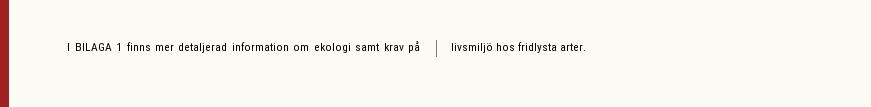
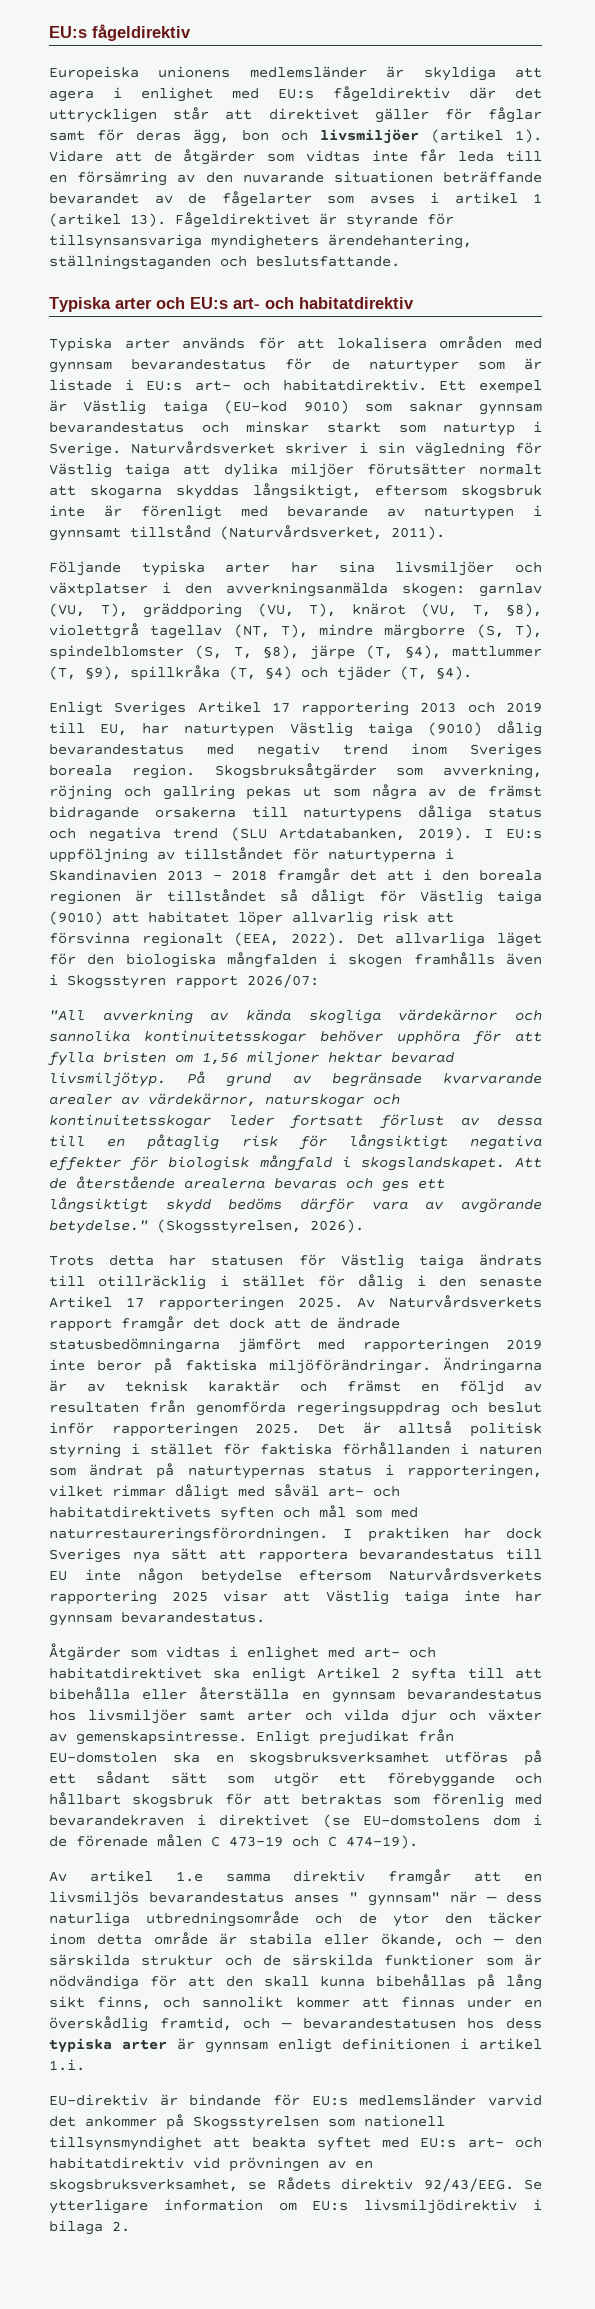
[67,41,587,53] I BILAGA 1 finns mer detaljerad information om ekologi samt krav på livsmiljö hos fridlysta arter. -> [49,24,191,41] [49,66,542,81] [49,86,542,102] [49,107,542,123] [49,129,542,144] [49,149,542,165] [49,171,542,186] [49,191,542,207] [49,212,454,228] [49,234,472,249] [49,255,400,270] [49,297,414,312] [49,336,542,352] [49,358,542,373] [49,379,542,394] [49,400,542,415] [49,421,542,436] [49,441,543,457] [49,463,542,478] [49,483,542,499] [49,505,542,520] [49,525,445,541] [49,561,542,576] [49,582,542,597] [49,603,542,618] [49,623,542,639] [49,645,542,660] [49,665,472,681] [49,701,542,716] [49,721,542,737] [49,743,542,758] [49,763,542,779] [49,784,542,800] [49,805,542,821] [49,827,542,842] [49,847,454,863] [49,868,542,884] [49,889,542,905] [49,911,454,926] [49,932,542,947] [49,952,542,968] [49,974,319,989] [49,1009,542,1024] [49,1030,542,1045] [48,1051,455,1066] [49,1071,542,1087] [49,1093,400,1108] [49,1114,542,1129] [49,1134,542,1150] [49,1155,542,1171] [49,1176,445,1192] [49,1197,542,1213] [49,1219,364,1234] [49,1254,542,1269] [49,1274,542,1290] [49,1295,542,1311] [49,1316,400,1332] [49,1338,542,1353] [49,1357,542,1374] [49,1380,542,1395] [49,1400,542,1416] [49,1421,542,1437] [49,1442,542,1458] [49,1463,542,1479] [49,1484,400,1500] [49,1505,418,1521] [49,1527,542,1542] [49,1548,542,1563] [49,1568,542,1584] [49,1590,543,1605] [49,1612,265,1626] [49,1643,436,1661] [49,1667,542,1682] [49,1687,542,1703] [49,1709,542,1724] [49,1729,454,1745] [49,1750,542,1766] [49,1771,542,1787] [49,1792,542,1808] [49,1814,542,1828] [49,1834,418,1849] [49,1869,542,1885] [49,1891,542,1906] [49,1911,543,1927] [49,1932,542,1947] [49,1954,542,1966] [49,1974,542,1990] [49,1996,542,2010] [49,2016,542,2032] [49,2038,542,2053] [49,2059,85,2071] [49,2094,542,2106] [49,2114,445,2130] [49,2136,542,2151] [49,2157,373,2172] [49,2177,542,2193] [49,2199,542,2214] [49,2220,130,2235] EU:s fågeldirektiv // Europeiska unionens medlemsländer är skyldiga att agera i enlighet med EU:s fågeldirektiv där det uttryckligen står att direktivet gäller för fåglar samt för deras ägg, bon och livsmiljöer (artikel 1). Vidare att de åtgärder som vidtas inte får leda till en försämring av den nuvarande situationen beträffande bevarandet av de fågelarter som avses i artikel 1 (artikel 13). Fågeldirektivet är styrande för tillsynsansvariga myndigheters ärendehantering, ställningstaganden och beslutsfattande. // Typiska arter och EU:s art- och habitatdirektiv // Typiska arter används för att lokalisera områden med gynnsam bevarandestatus för de naturtyper som är listade i EU:s art- och habitatdirektiv. Ett exempel är Västlig taiga (EU-kod 9010) som saknar gynnsam bevarandestatus och minskar starkt som naturtyp i Sverige. Naturvårdsverket skriver i sin vägledning för Västlig taiga att dylika miljöer förutsätter normalt att skogarna skyddas långsiktigt, eftersom skogsbruk inte är förenligt med bevarande av naturtypen i gynnsamt tillstånd (Naturvårdsverket, 2011). // Följande typiska arter har sina livsmiljöer och växtplatser i den avverkningsanmälda skogen: garnlav (VU, T), gräddporing (VU, T), knärot (VU, T, §8), violettgrå tagellav (NT, T), mindre märgborre (S, T), spindelblomster (S, T, §8), järpe (T, §4), mattlummer (T, §9), spillkråka (T, §4) och tjäder (T, §4). // Enligt Sveriges Artikel 17 rapportering 2013 och 2019 till EU, har naturtypen Västlig taiga (9010) dålig bevarandestatus med negativ trend inom Sveriges boreala region. Skogsbruksåtgärder som avverkning, röjning och gallring pekas ut som några av de främst bidragande orsakerna till naturtypens dåliga status och negativa trend (SLU Artdatabanken, 2019). I EU:s uppföljning av tillståndet för naturtyperna i Skandinavien 2013 – 2018 framgår det att i den boreala regionen är tillståndet så dåligt för Västlig taiga (9010) att habitatet löper allvarlig risk att försvinna regionalt (EEA, 2022). Det allvarliga läget för den biologiska mångfalden i skogen framhålls även i Skogsstyren rapport 2026/07: // "All avverkning av kända skogliga värdekärnor och sannolika kontinuitetsskogar behöver upphöra för att fylla bristen om 1,56 miljoner hektar bevarad livsmiljötyp. På grund av begränsade kvarvarande arealer av värdekärnor, naturskogar och kontinuitetsskogar leder fortsatt förlust av dessa till en påtaglig risk för långsiktigt negativa effekter för biologisk mångfald i skogslandskapet. Att de återstående arealerna bevaras och ges ett långsiktigt skydd bedöms därför vara av avgörande betydelse." (Skogsstyrelsen, 2026). // Trots detta har statusen för Västlig taiga ändrats till otillräcklig i stället för dålig i den senaste Artikel 17 rapporteringen 2025. Av Naturvårdsverkets rapport framgår det dock att de ändrade statusbedömningarna jämfört med rapporteringen 2019 inte beror på faktiska miljöförändringar. Ändringarna är av teknisk karaktär och främst en följd av resultaten från genomförda regeringsuppdrag och beslut inför rapporteringen 2025. Det är alltså politisk styrning i stället för faktiska förhållanden i naturen som ändrat på naturtypernas status i rapporteringen, vilket rimmar dåligt med såväl art- och habitatdirektivets syften och mål som med naturrestaureringsförordningen. I praktiken har dock Sveriges nya sätt att rapportera bevarandestatus till EU inte någon betydelse eftersom Naturvårdsverkets rapportering 2025 visar att Västlig taiga inte har gynnsam bevarandestatus. // Åtgärder som vidtas i enlighet med art- och habitatdirektivet ska enligt Artikel 2 syfta till att bibehålla eller återställa en gynnsam bevarandestatus hos livsmiljöer samt arter och vilda djur och växter av gemenskapsintresse. Enligt prejudikat från EU-domstolen ska en skogsbruksverksamhet utföras på ett sådant sätt som utgör ett förebyggande och hållbart skogsbruk för att betraktas som förenlig med bevarandekraven i direktivet (se EU-domstolens dom i de förenade målen C 473-19 och C 474-19). // Av artikel 1.e samma direktiv framgår att en livsmiljös bevarandestatus anses " gynnsam" när — dess naturliga utbredningsområde och de ytor den täcker inom detta område är stabila eller ökande, och — den särskilda struktur och de särskilda funktioner som är nödvändiga för att den skall kunna bibehållas på lång sikt finns, och sannolikt kommer att finnas under en överskådlig framtid, och — bevarandestatusen hos dess typiska arter är gynnsam enligt definitionen i artikel 1.i. // EU-direktiv är bindande för EU:s medlemsländer varvid det ankommer på Skogsstyrelsen som nationell tillsynsmyndighet att beakta syftet med EU:s art- och habitatdirektiv vid prövningen av en skogsbruksverksamhet, se Rådets direktiv 92/43/EEG. Se ytterligare information om EU:s livsmiljödirektiv i bilaga 2.

